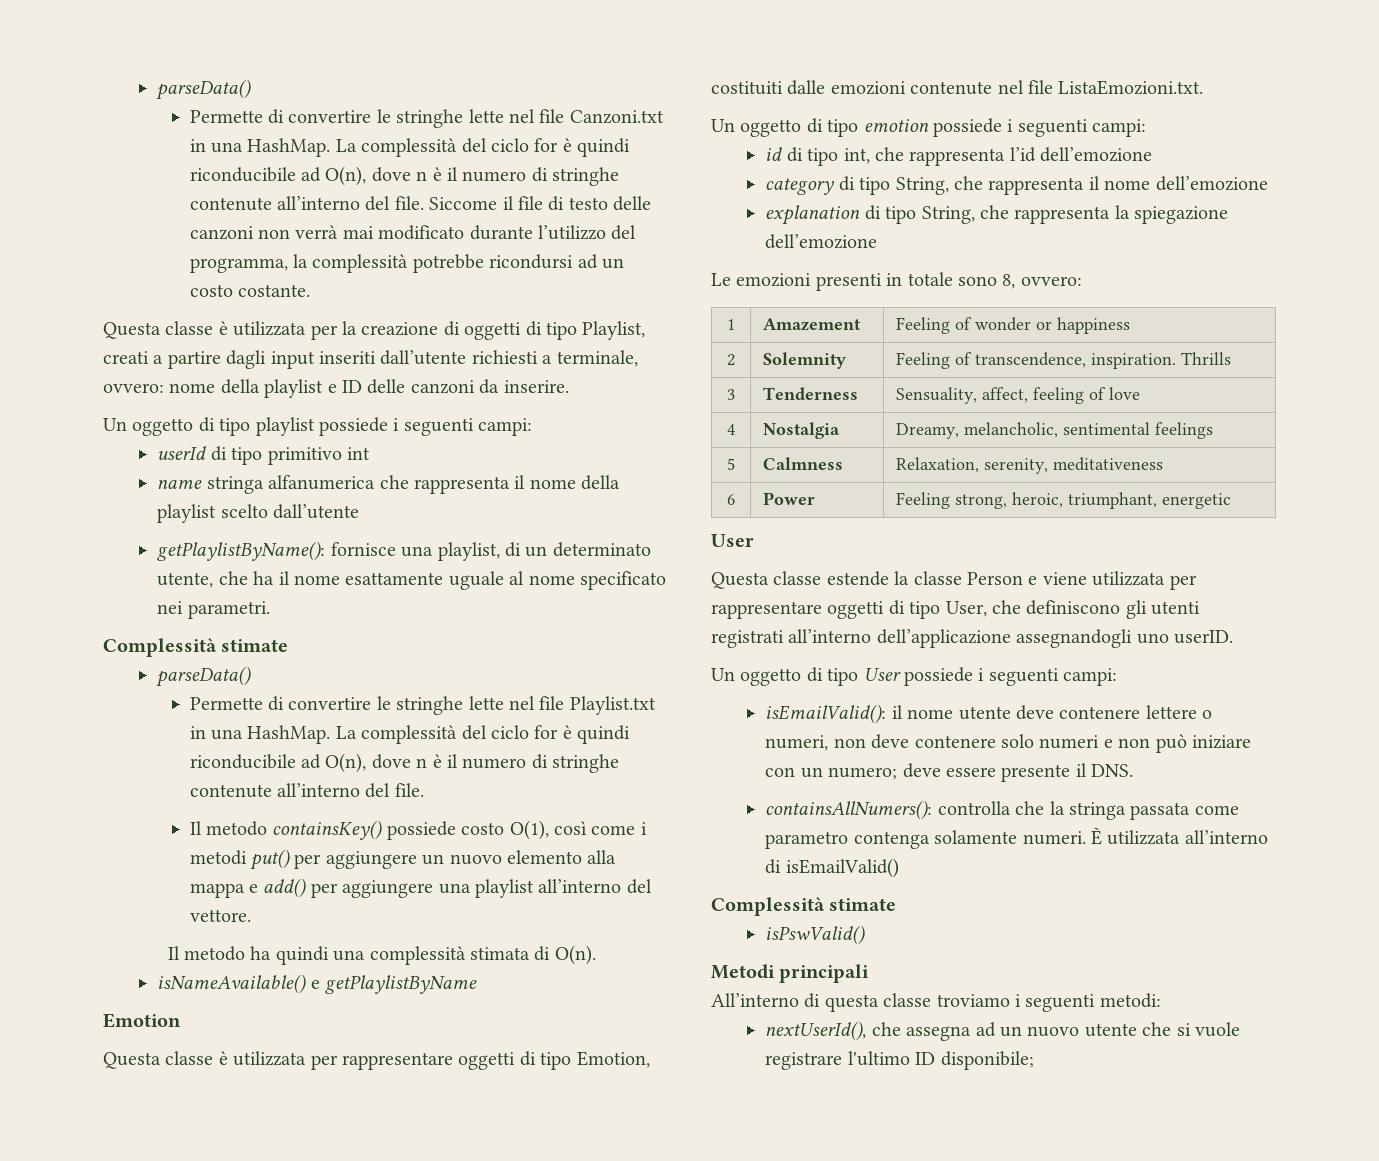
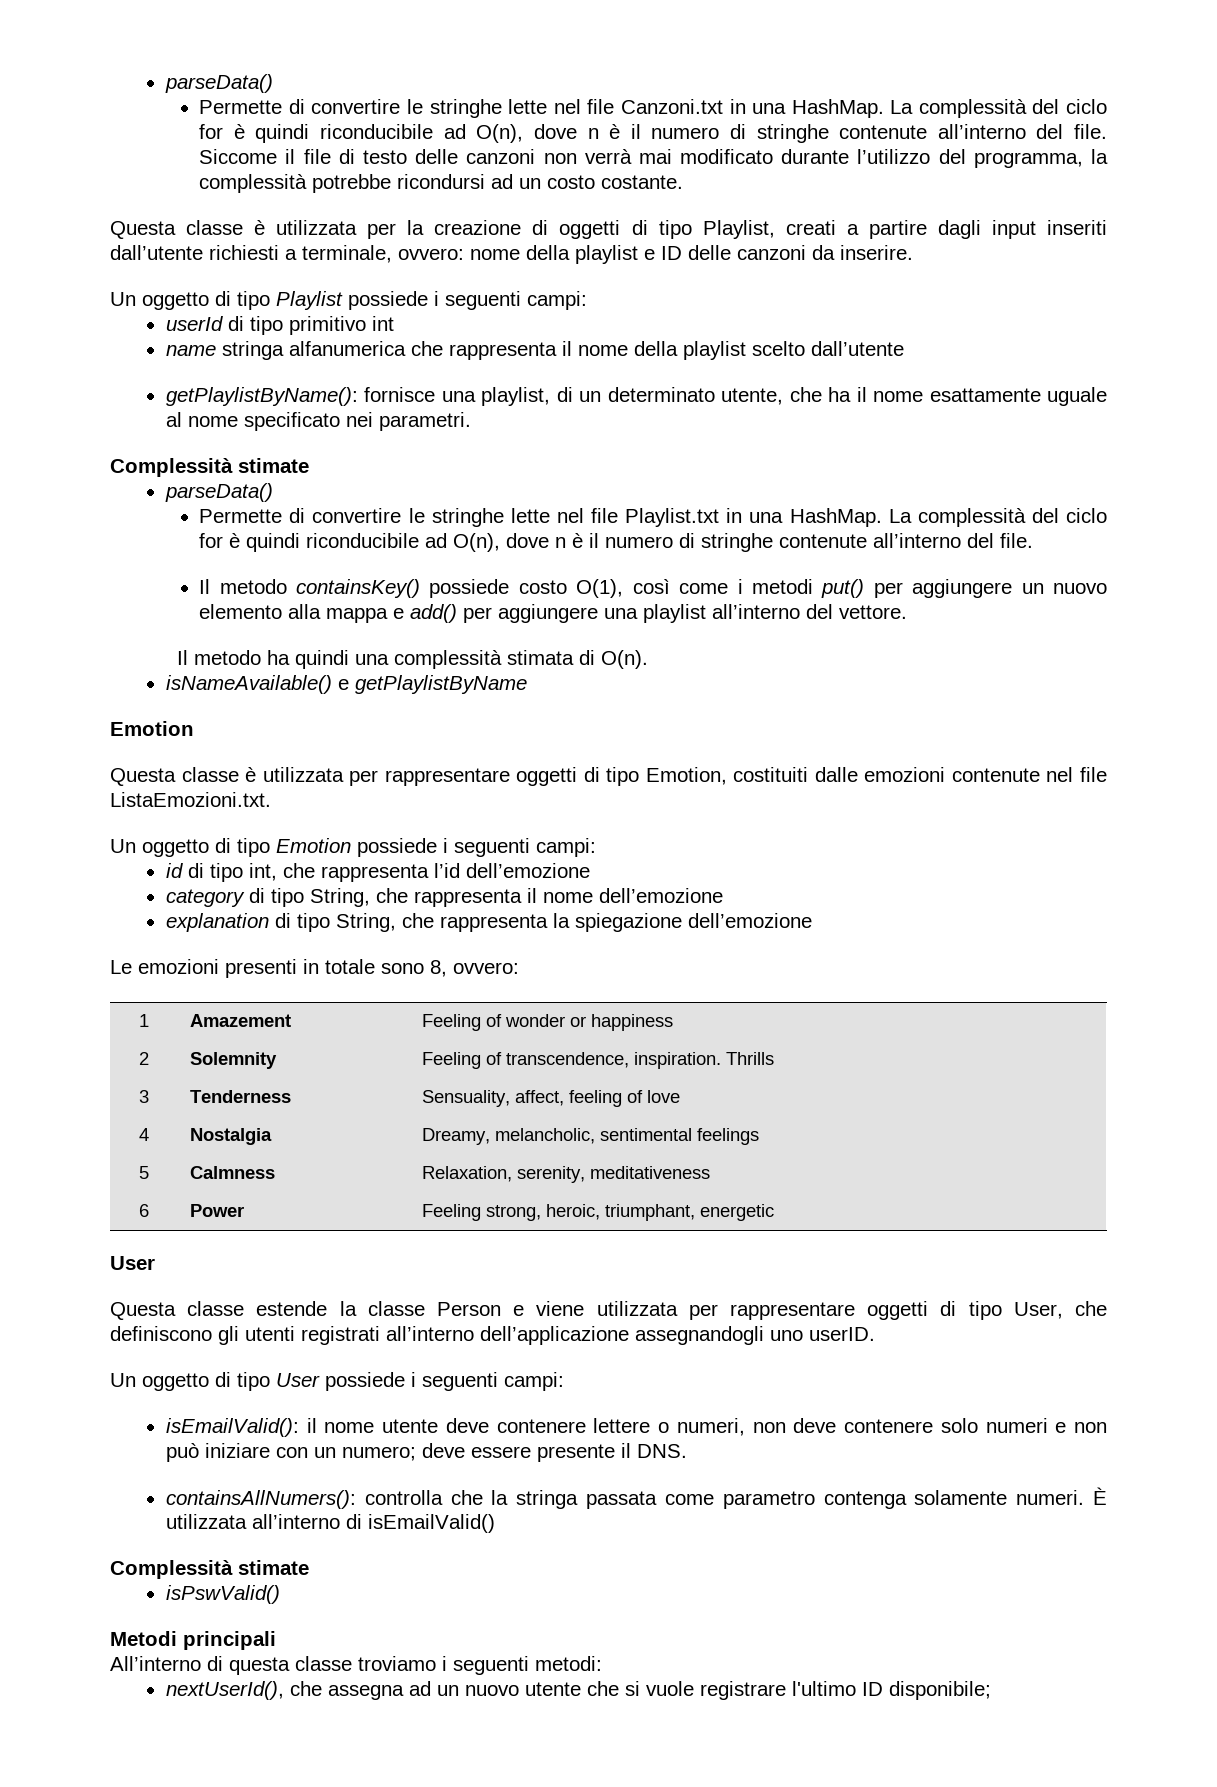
[255,417,315,436] playlist -> [276,291,343,310] Playlist
[863,119,929,132] emotion -> [276,838,351,853] Emotion

